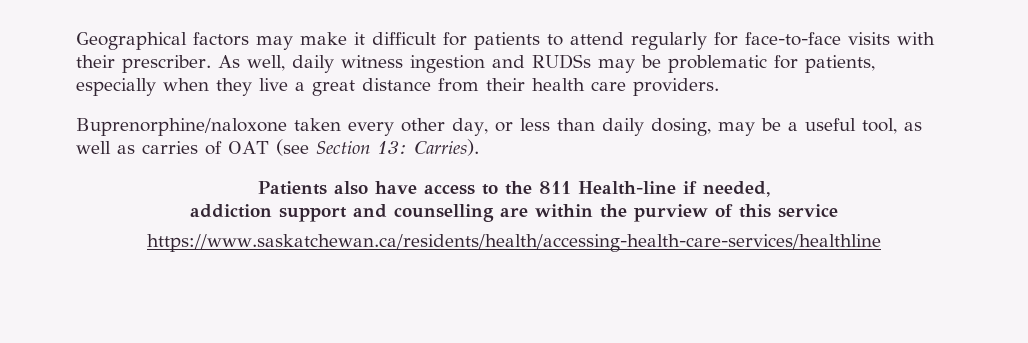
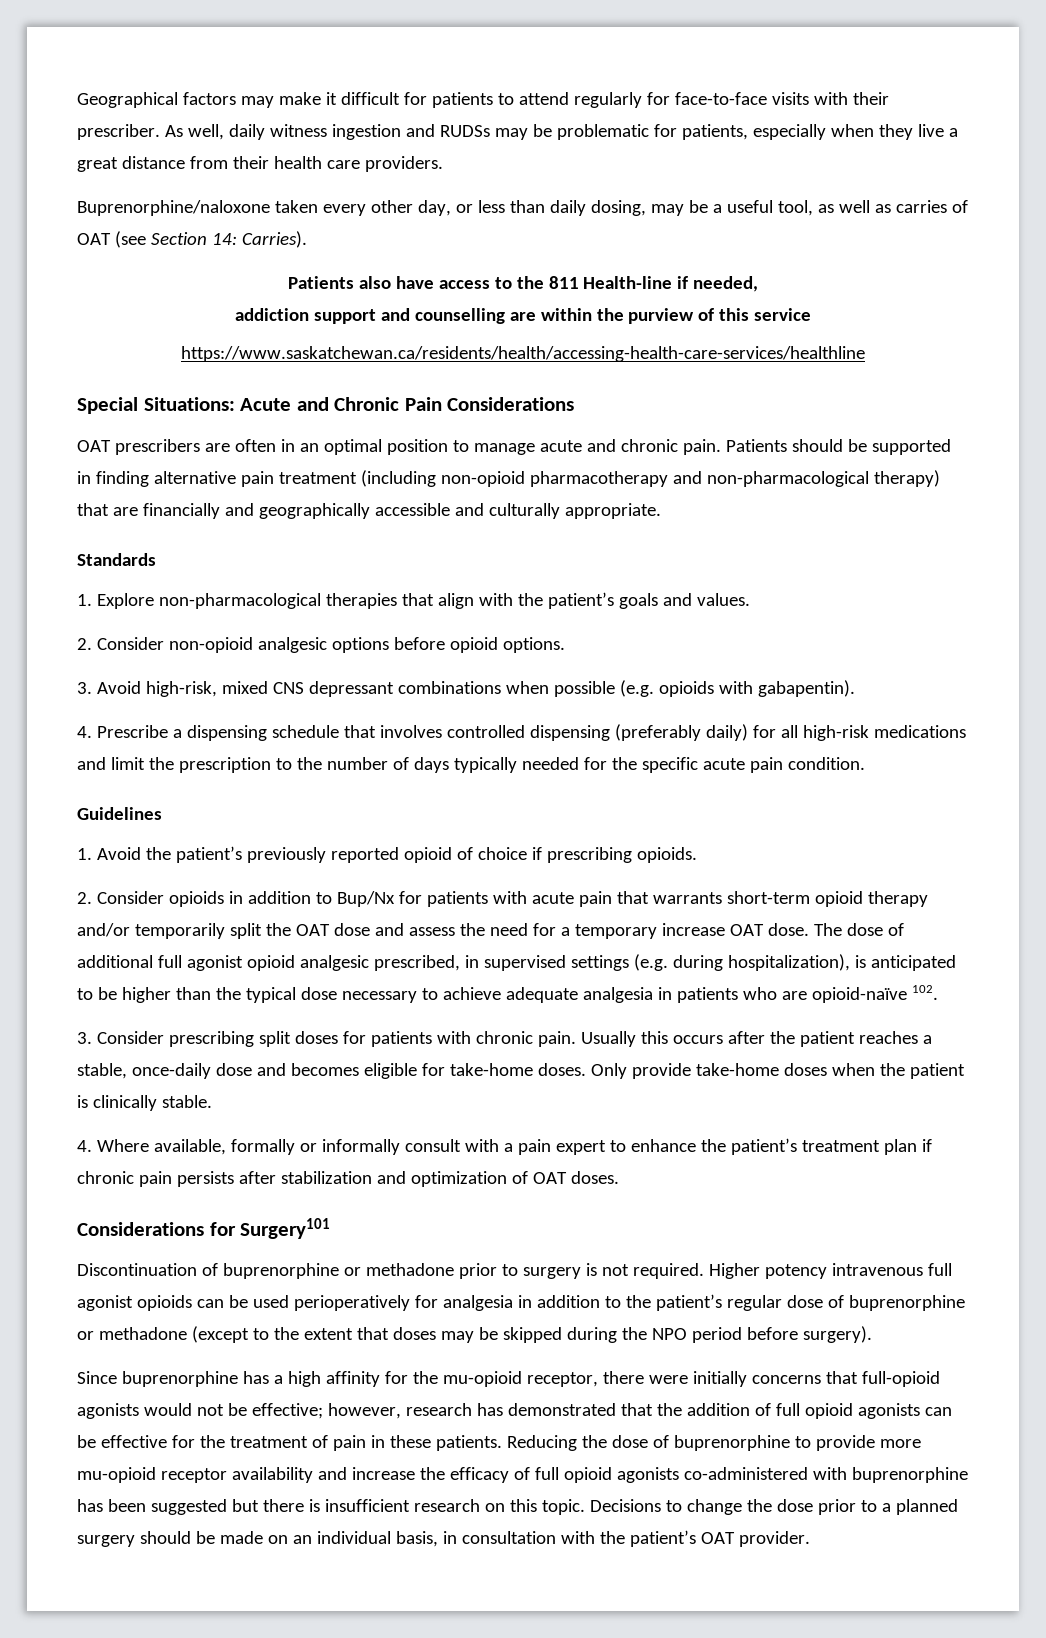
[376,141,407,154] 13: -> [211,233,237,245] 14:
(882, 243) none -> [77,397,575,414] [77,439,951,455] [77,470,940,487] [77,503,661,519] [77,553,156,566] [77,592,750,609] [77,637,565,653] [77,680,855,697] [77,724,966,741] [77,757,865,773] [77,807,162,820] [77,846,697,863] [77,891,928,907] [77,923,904,939] [77,954,956,971] [77,985,938,1003] [77,1031,932,1047] [77,1063,965,1079] [77,1095,212,1111] [77,1138,932,1155] [77,1171,619,1187] [77,1218,331,1239] [77,1263,952,1279] [77,1294,965,1311] [77,1326,872,1343] [77,1371,940,1387] [77,1403,952,1419] [77,1435,921,1451] [77,1467,968,1483] [77,1499,958,1515] [77,1530,810,1547] // Special Situations: Acute and Chronic Pain Considerations // OAT prescribers are often in an optimal position to manage acute and chronic pain. Patients should be supported in finding alternative pain treatment (including non-opioid pharmacotherapy and non-pharmacological therapy) that are financially and geographically accessible and culturally appropriate. // Standards // 1. Explore non-pharmacological therapies that align with the patient’s goals and values. // 2. Consider non-opioid analgesic options before opioid options. // 3. Avoid high-risk, mixed CNS depressant combinations when possible (e.g. opioids with gabapentin). // 4. Prescribe a dispensing schedule that involves controlled dispensing (preferably daily) for all high-risk medications and limit the prescription to the number of days typically needed for the specific acute pain condition. // Guidelines // 1. Avoid the patient’s previously reported opioid of choice if prescribing opioids. // 2. Consider opioids in addition to Bup/Nx for patients with acute pain that warrants short-term opioid therapy and/or temporarily split the OAT dose and assess the need for a temporary increase OAT dose. The dose of additional full agonist opioid analgesic prescribed, in supervised settings (e.g. during hospitalization), is anticipated to be higher than the typical dose necessary to achieve adequate analgesia in patients who are opioid-naïve 102. // 3. Consider prescribing split doses for patients with chronic pain. Usually this occurs after the patient reaches a stable, once-daily dose and becomes eligible for take-home doses. Only provide take-home doses when the patient is clinically stable. // 4. Where available, formally or informally consult with a pain expert to enhance the patient’s treatment plan if chronic pain persists after stabilization and optimization of OAT doses. // Considerations for Surgery101 // Discontinuation of buprenorphine or methadone prior to surgery is not required. Higher potency intravenous full agonist opioids can be used perioperatively for analgesia in addition to the patient’s regular dose of buprenorphine or methadone (except to the extent that doses may be skipped during the NPO period before surgery). // Since buprenorphine has a high affinity for the mu-opioid receptor, there were initially concerns that full-opioid agonists would not be effective; however, research has demonstrated that the addition of full opioid agonists can be effective for the treatment of pain in these patients. Reducing the dose of buprenorphine to provide more mu-opioid receptor availability and increase the efficacy of full opioid agonists co-administered with buprenorphine has been suggested but there is insufficient research on this topic. Decisions to change the dose prior to a planned surgery should be made on an individual basis, in consultation with the patient’s OAT provider.

